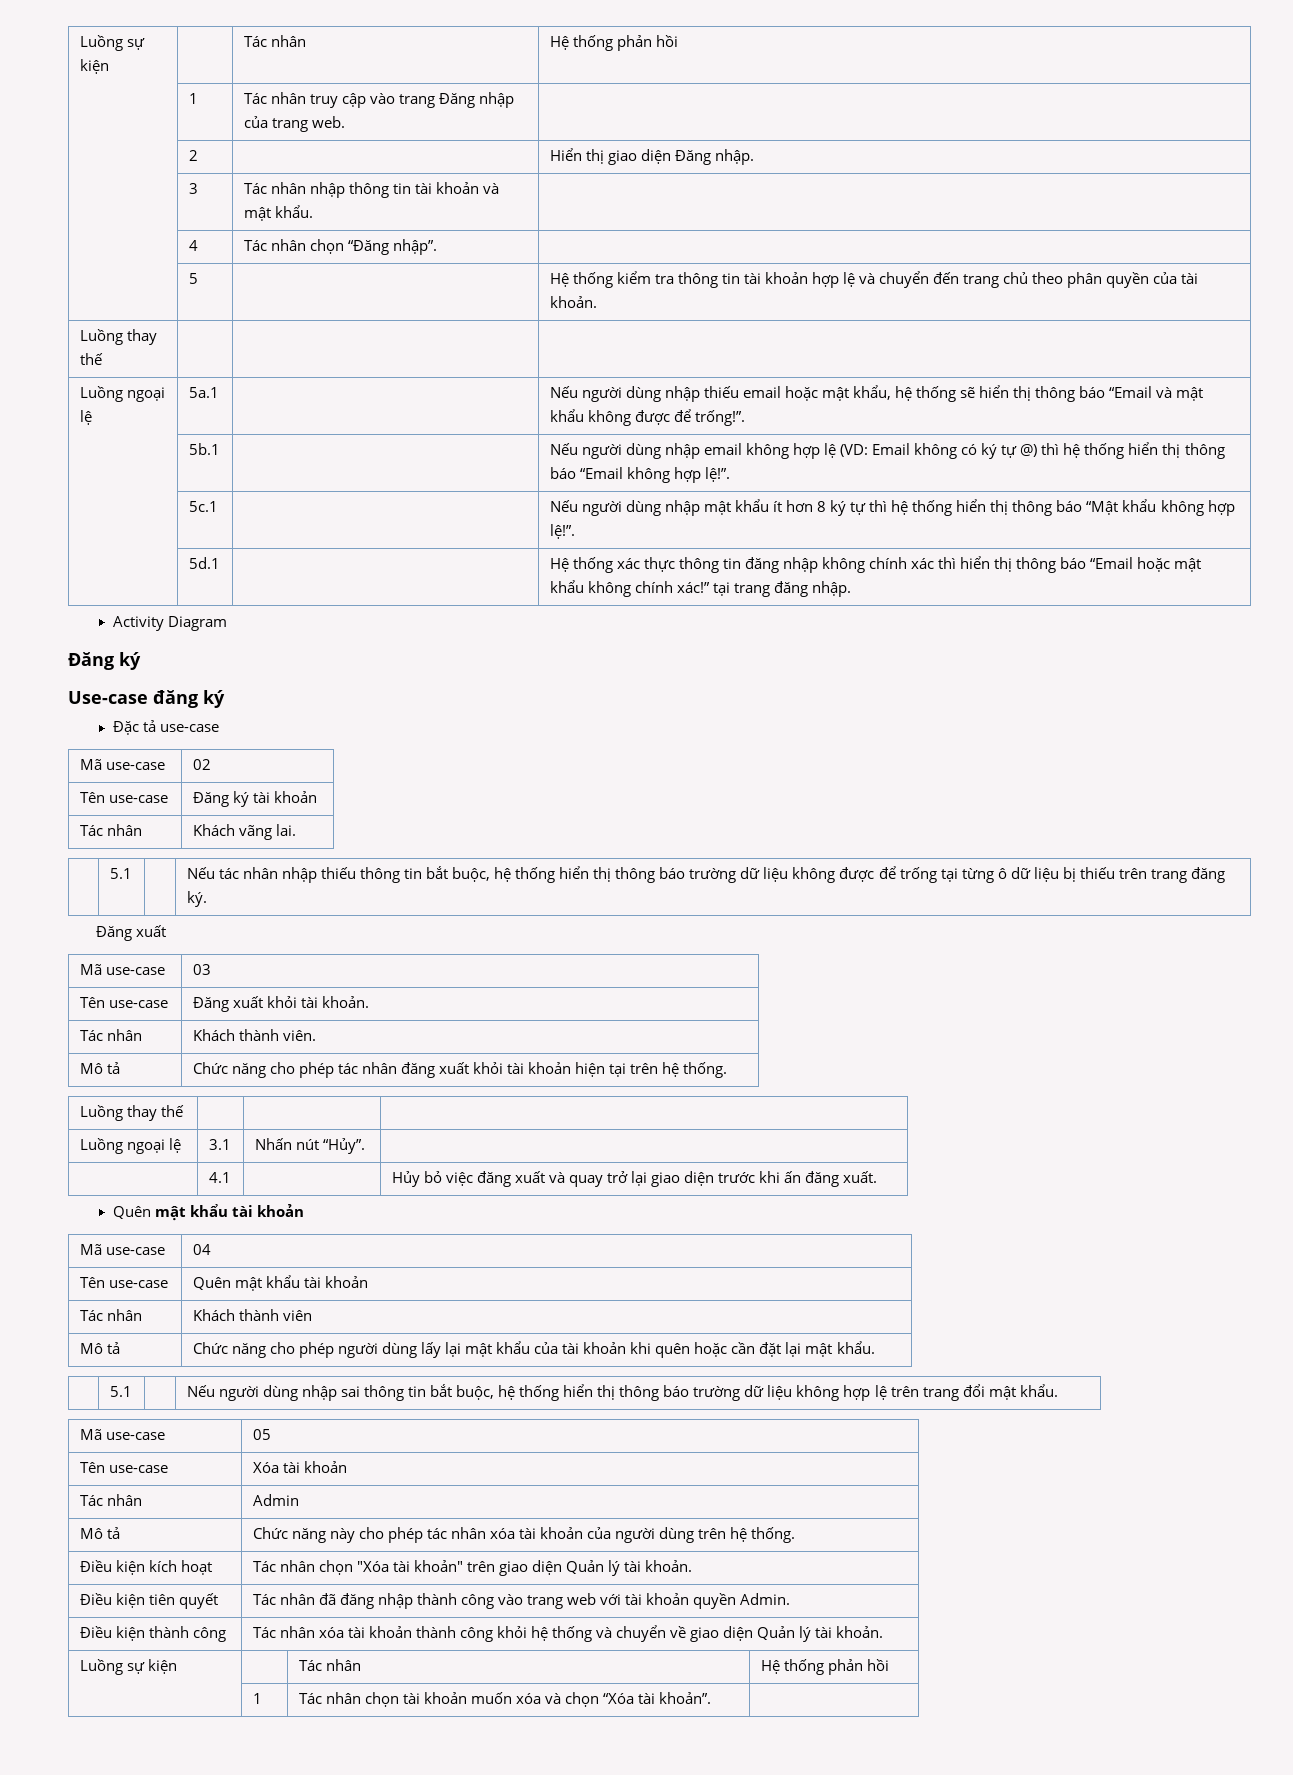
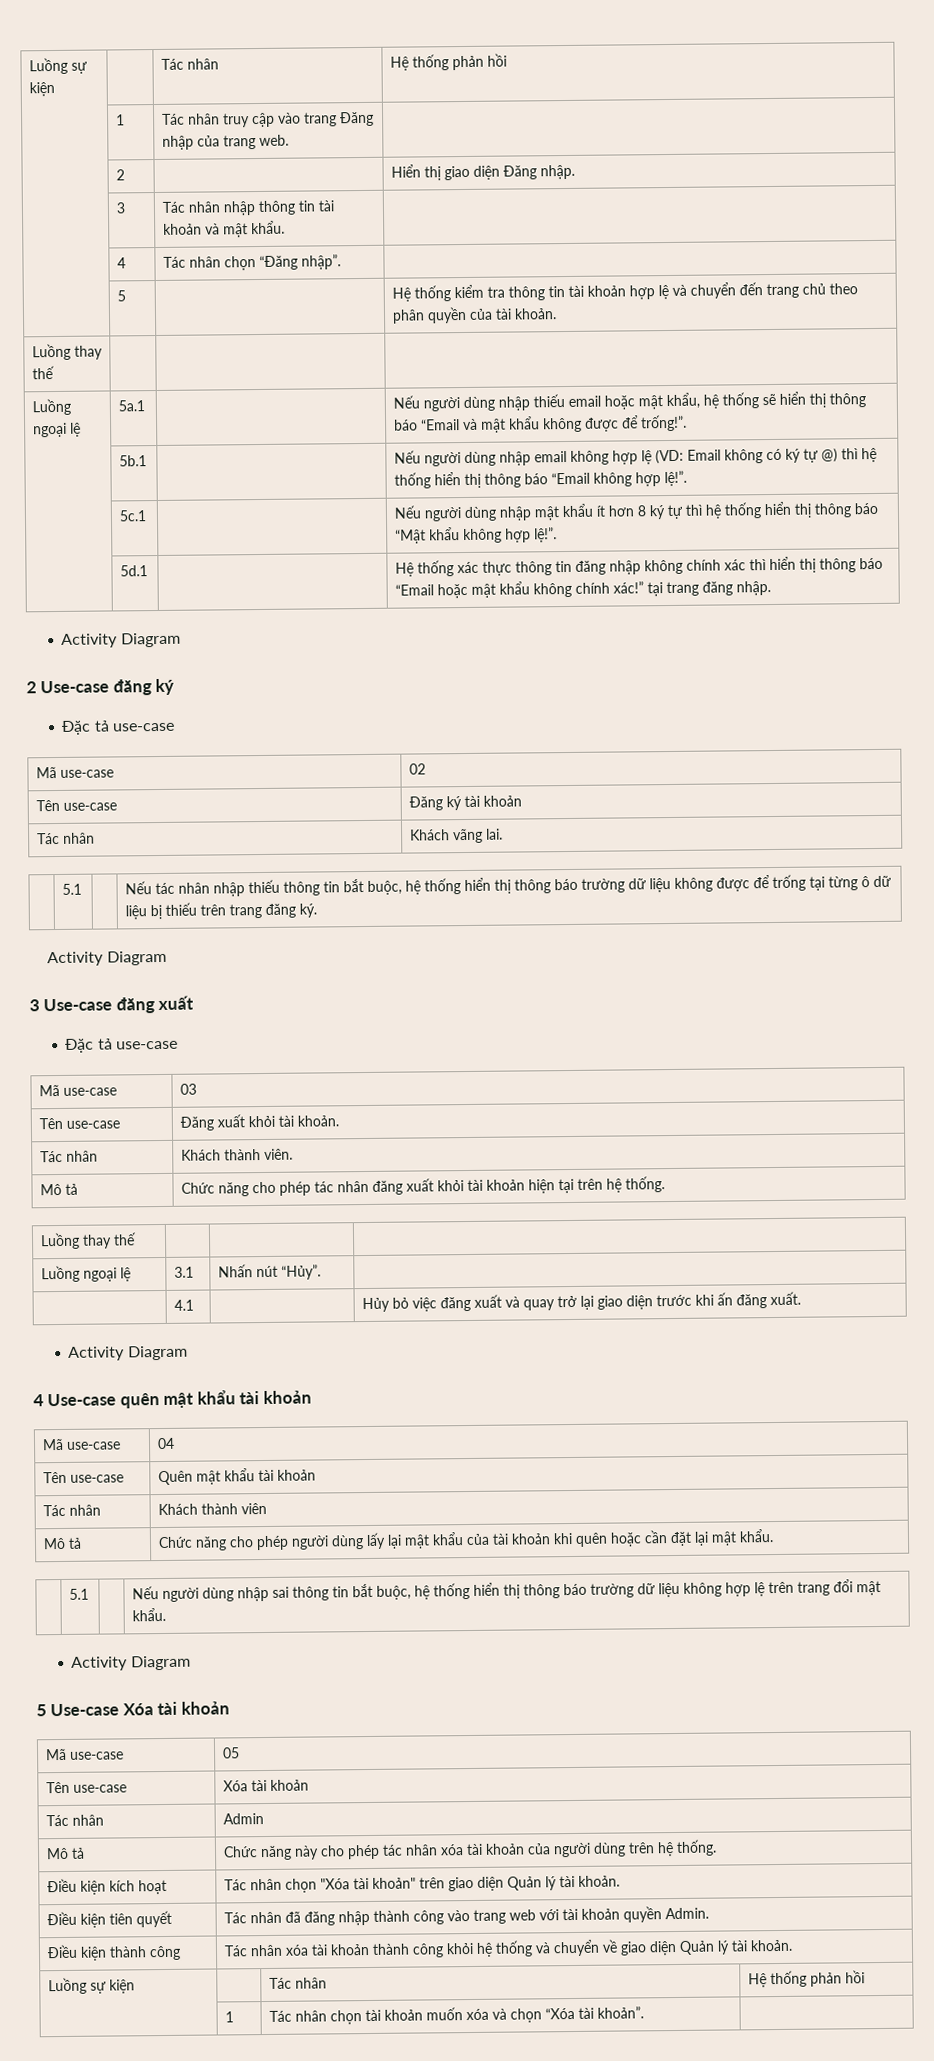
[68,652,141,670] Đăng ký // -> [26,681,37,694] 2
[96,925,167,941] Đăng xuất -> [47,950,167,967] [29,995,195,1014] [65,1038,178,1053] Activity Diagram // 3 Use-case đăng xuất // Đặc tả use-case
[112,1206,151,1219] Quên -> [68,1345,188,1361] [33,1393,160,1409] Activity Diagram // 4 Use-case quên
(1058, 1390) none -> [71,1655,191,1671] [36,1701,230,1717] // Activity Diagram // 5 Use-case Xóa tài khoản

